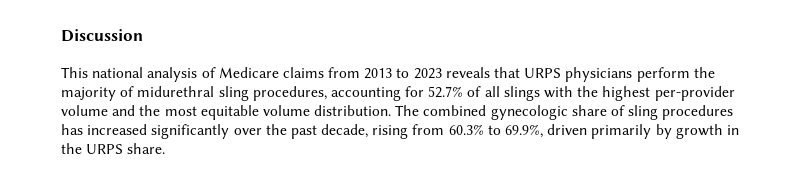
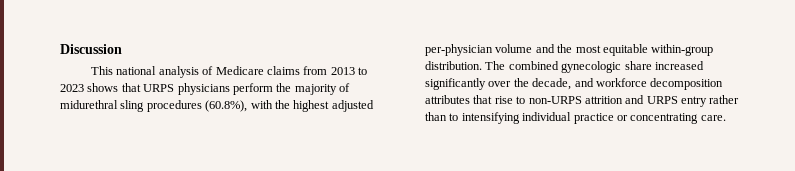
[445,67,490,78] reveals -> [87,83,119,92] shows
[252,86,540,101] procedures, accounting for 52.7% of all slings -> [146,100,248,112] procedures (60.8%),
[654,86,735,101] per-provider -> [331,100,374,112] [425,44,493,56] adjusted per-physician
[262,105,310,116] volume -> [651,44,714,56] within-group
[611,105,734,120] [61,124,739,139] [61,143,166,154] of sling procedures has increased significantly over the past decade, rising from 60.3% to 69.9%, driven primarily by growth in the URPS share. -> [654,61,704,70] [425,78,724,90] [425,95,740,107] [425,112,726,124] increased significantly over the decade, and workforce decomposition attributes that rise to non-URPS attrition and URPS entry rather than to intensifying individual practice or concentrating care.

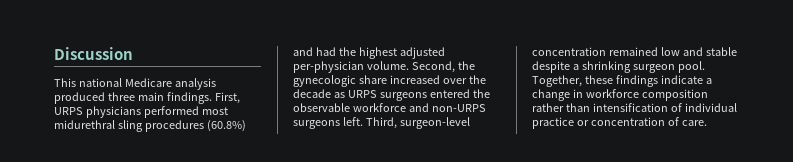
[158,66,368,78] [60,83,350,95] [60,100,374,112] [425,44,714,56] [425,61,559,70] analysis of Medicare claims from 2013 to 2023 shows that URPS physicians perform the majority of midurethral sling procedures (60.8%), with the highest adjusted per-physician volume and the most equitable within-group distribution. The combined -> [124,78,216,90] [54,92,240,104] [54,106,228,118] [54,120,246,132] [293,47,445,59] [293,61,475,73] Medicare analysis produced three main findings. First, URPS physicians performed most midurethral sling procedures (60.8%) and had the highest adjusted per-physician volume. Second, the
[425,78,486,90] significantly -> (440, 79) none
[532,78,724,90] [425,95,740,107] [425,112,520,124] decade, and workforce decomposition attributes that rise to non-URPS attrition and URPS entry rather than to intensifying -> [293,89,490,101] [293,103,486,112] [293,117,470,129] [532,47,737,56] [532,61,705,73] [532,75,712,87] [532,89,708,101] [532,103,682,112] decade as URPS surgeons entered the observable workforce and non-URPS surgeons left. Third, surgeon-level concentration remained low and stable despite a shrinking surgeon pool. Together, these findings indicate a change in workforce composition rather than intensification of
[630,113,699,124] concentrating -> [590,117,679,126] concentration of

